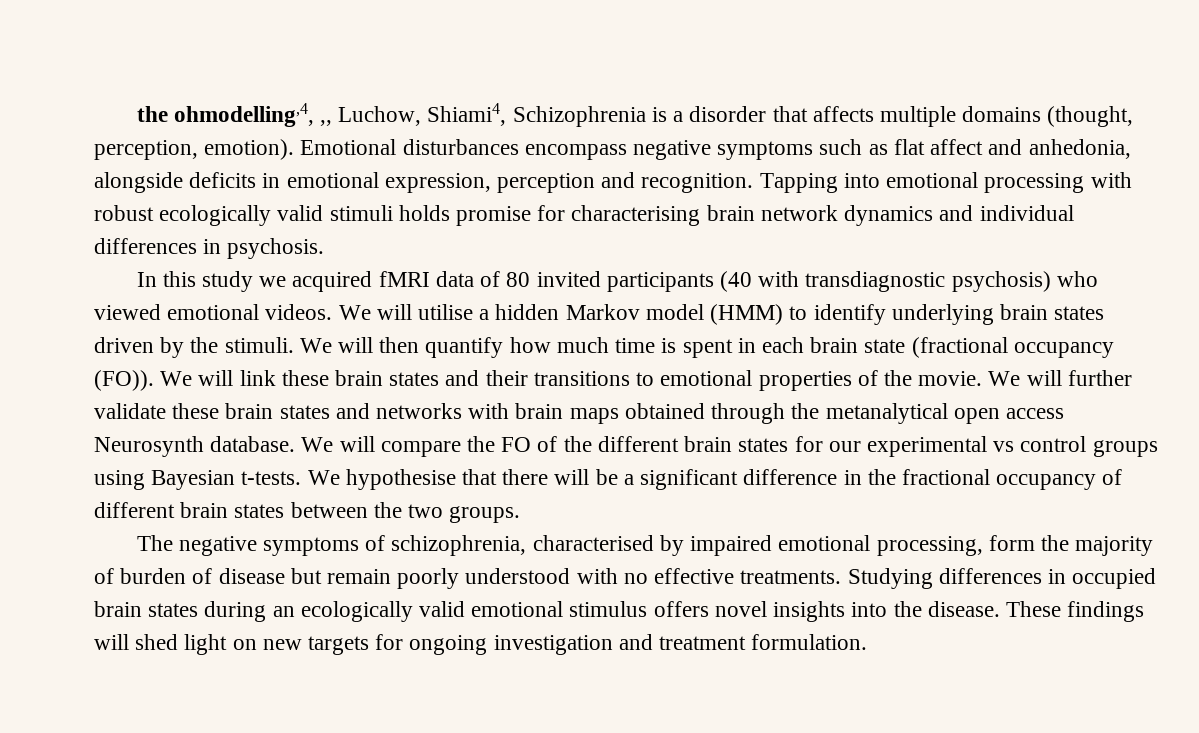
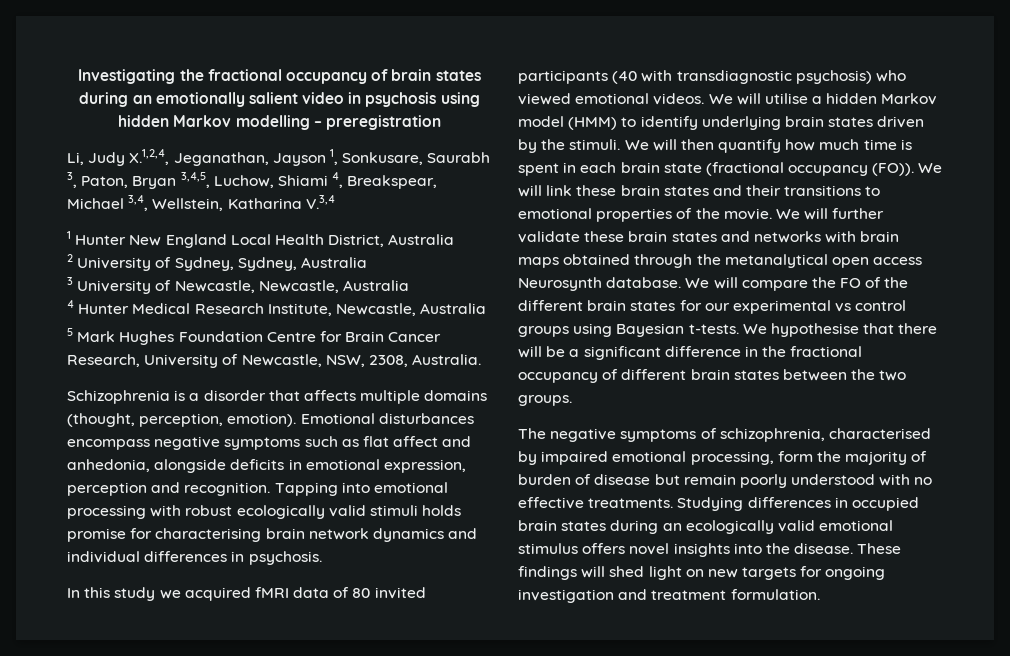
[136,103,507,127] the ohmodelling,4, ,, Luchow, Shiami4, -> [78,69,481,84] [79,92,480,107] [118,115,441,130] [67,149,491,166] [67,172,438,189] [67,195,335,211] [67,231,455,248] [67,254,367,271] [67,277,409,294] [67,300,487,316] [67,328,442,345] [67,354,482,368] Investigating the fractional occupancy of brain states during an emotionally salient video in psychosis using hidden Markov modelling – preregistration // Li, Judy X.1,2,4, Jeganathan, Jayson 1, Sonkusare, Saurabh 3, Paton, Bryan 3,4,5, Luchow, Shiami 4, Breakspear, Michael 3,4, Wellstein, Katharina V.3,4 // 1 Hunter New England Local Health District, Australia // 2 University of Sydney, Sydney, Australia // 3 University of Newcastle, Newcastle, Australia // 4 Hunter Medical Research Institute, Newcastle, Australia // 5 Mark Hughes Foundation Centre for Brain Cancer Research, University of Newcastle, NSW, 2308, Australia. //

